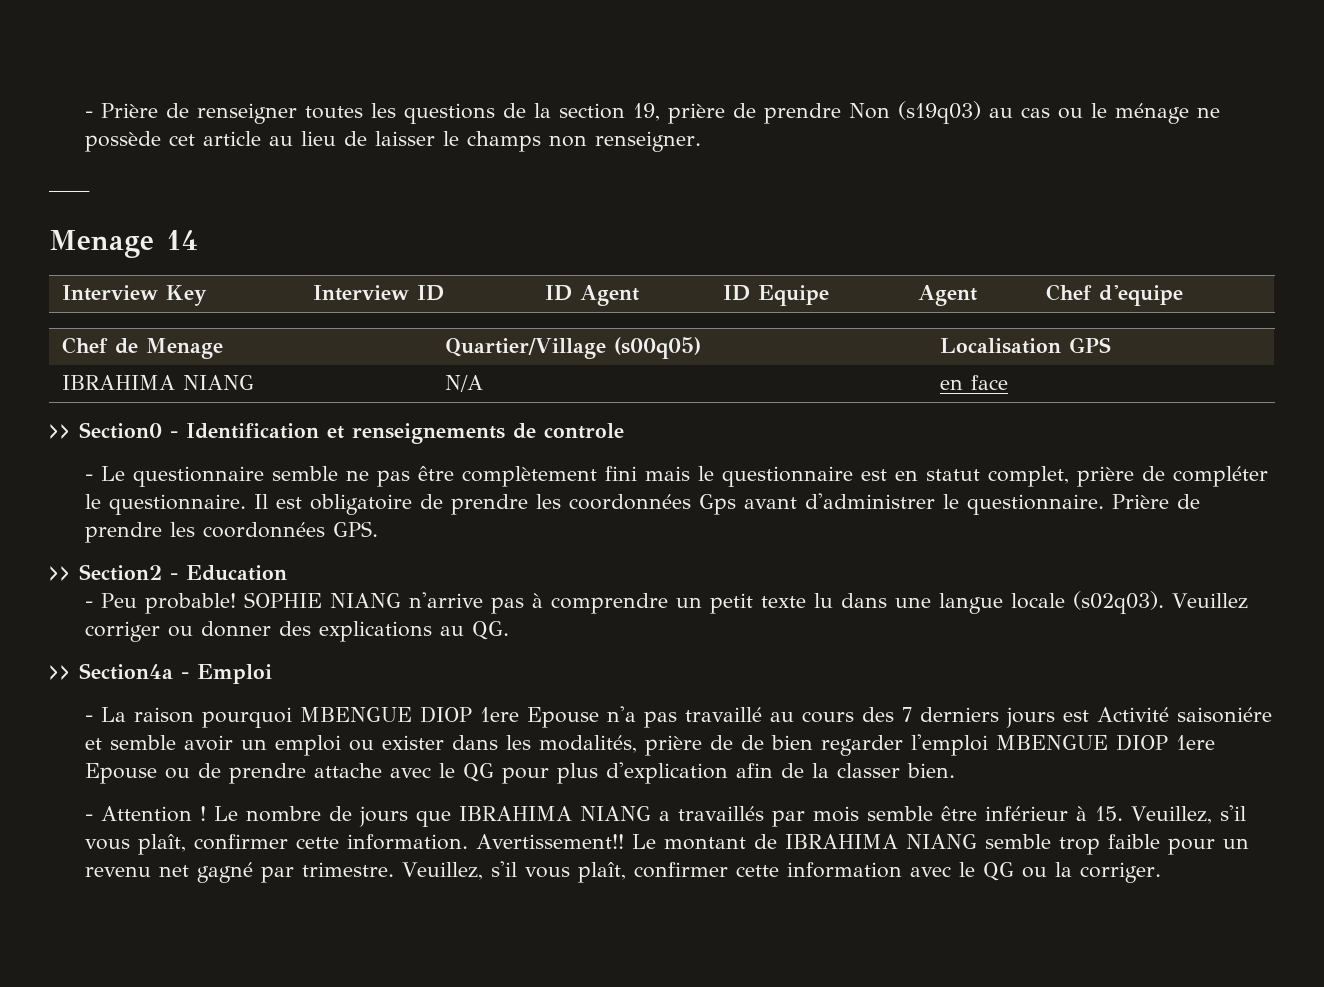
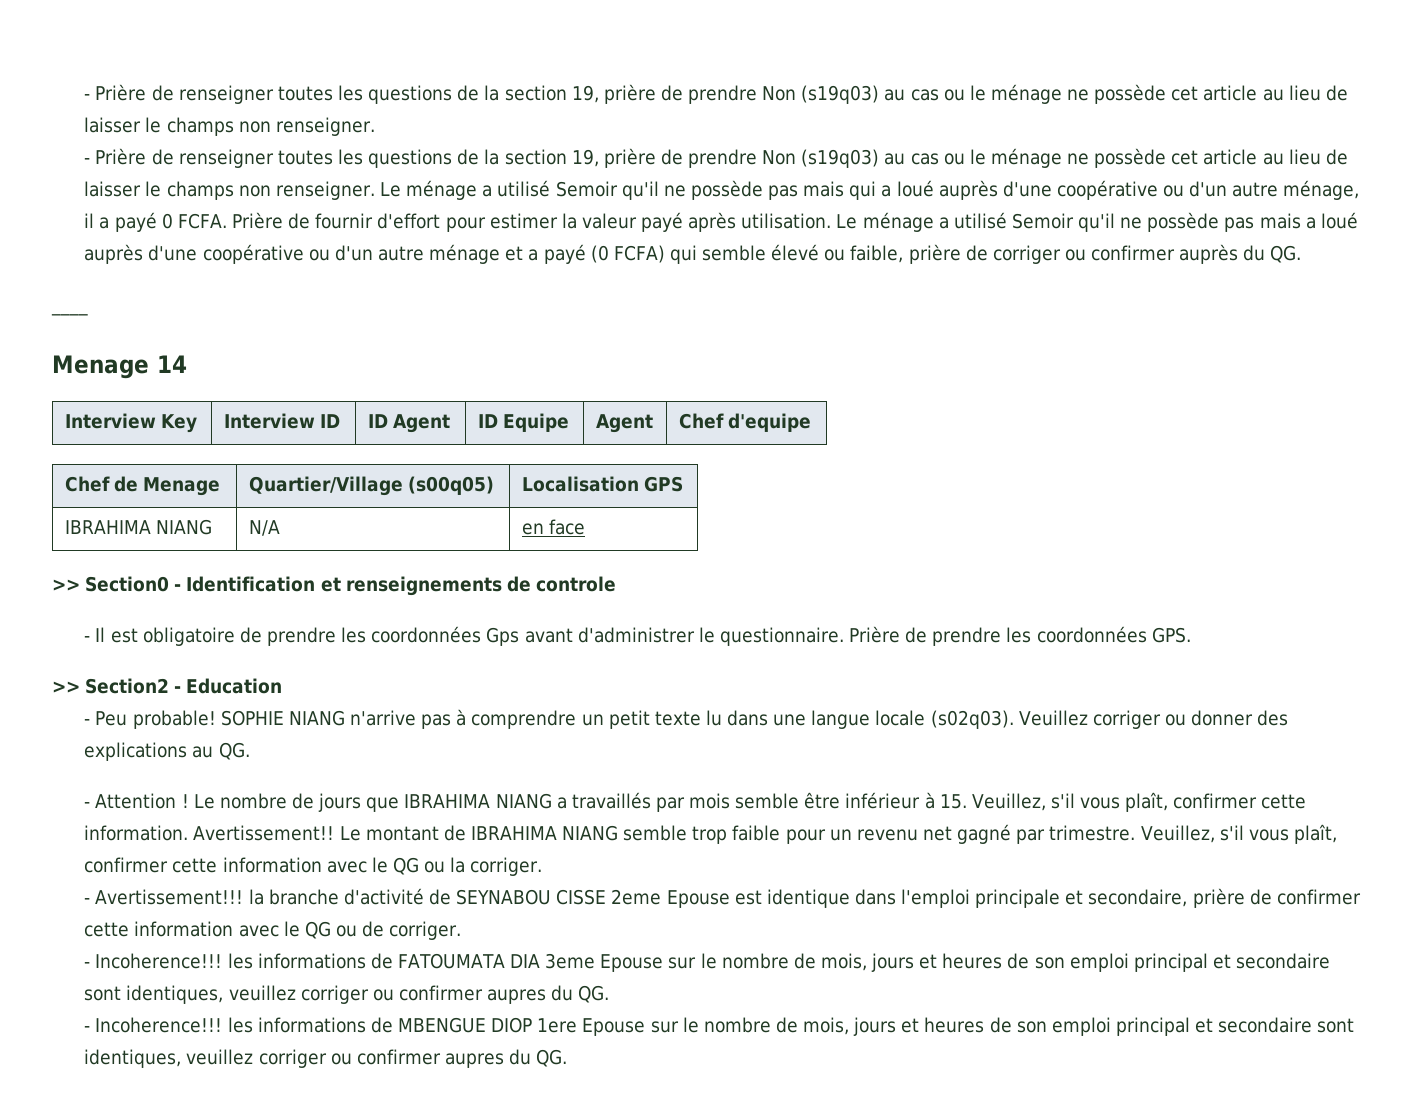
(701, 141) none -> [84,148,1348,168] [84,180,1360,200] [84,212,1358,232] [84,244,1302,264] // - Prière de renseigner toutes les questions de la section 19, prière de prendre Non (s19q03) au cas ou le ménage ne possède cet article au lieu de laisser le champs non renseigner. Le ménage a utilisé Semoir qu'il ne possède pas mais qui a loué auprès d'une coopérative ou d'un autre ménage, il a payé 0 FCFA. Prière de fournir d'effort pour estimer la valeur payé après utilisation. Le ménage a utilisé Semoir qu'il ne possède pas mais a loué auprès d'une coopérative ou d'un autre ménage et a payé (0 FCFA) qui semble élevé ou faible, prière de corriger ou confirmer auprès du QG.
[100,466,1268,487] [84,494,246,515] Le questionnaire semble ne pas être complètement fini mais le questionnaire est en statut complet, prière de compléter le questionnaire. -> (91, 639) none
[49,663,272,684] [84,706,1272,728] [84,734,1215,756] [84,762,955,784] // >> Section4a - Emploi // - La raison pourquoi MBENGUE DIOP 1ere Epouse n'a pas travaillé au cours des 7 derniers jours est Activité saisoniére et semble avoir un emploi ou exister dans les modalités, prière de de bien regarder l'emploi MBENGUE DIOP 1ere Epouse ou de prendre attache avec le QG pour plus d'explication afin de la classer bien. -> (250, 751) none
(1161, 872) none -> [84,888,1361,908] [84,921,462,940] [84,953,1331,972] [84,985,610,1004] [84,1017,1355,1036] [84,1049,568,1068] // - Avertissement!!! la branche d'activité de SEYNABOU CISSE 2eme Epouse est identique dans l'emploi principale et secondaire, prière de confirmer cette information avec le QG ou de corriger. // - Incoherence!!! les informations de FATOUMATA DIA 3eme Epouse sur le nombre de mois, jours et heures de son emploi principal et secondaire sont identiques, veuillez corriger ou confirmer aupres du QG. // - Incoherence!!! les informations de MBENGUE DIOP 1ere Epouse sur le nombre de mois, jours et heures de son emploi principal et secondaire sont identiques, veuillez corriger ou confirmer aupres du QG.

